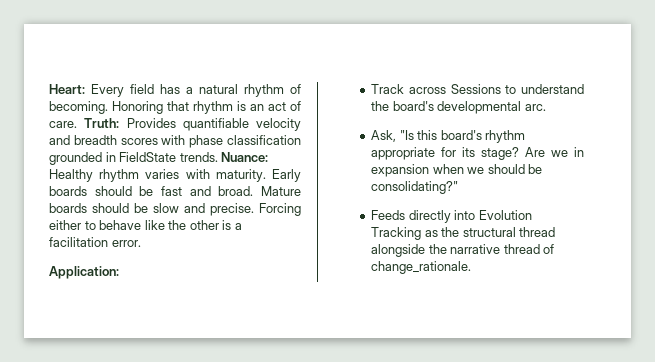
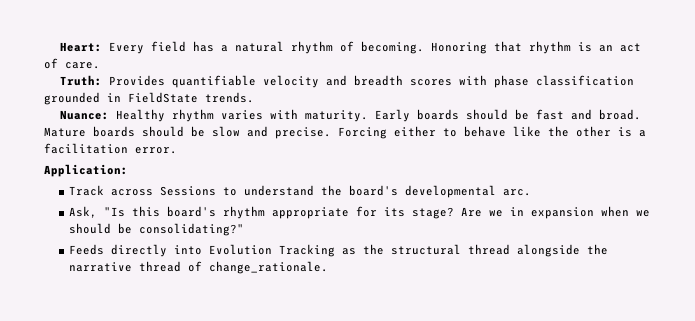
(77, 124) none -> (100, 65) //
(218, 157) none -> (254, 97) //

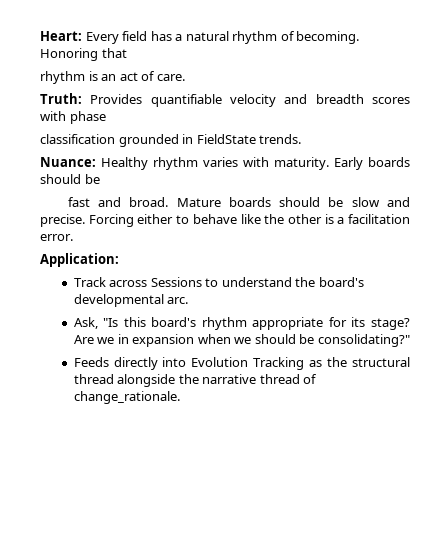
(522, 46) none -> (127, 53) //
(529, 81) none -> (106, 117) //
(529, 114) none -> (100, 179) //

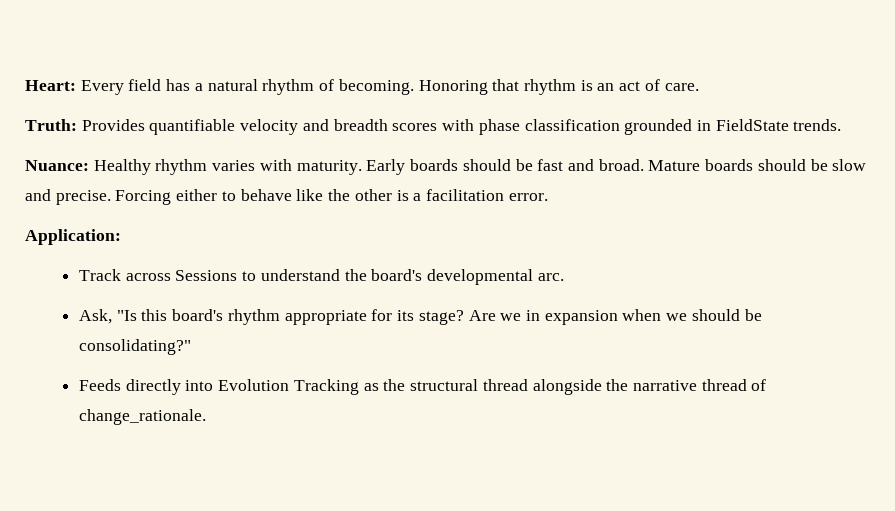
(127, 53) // -> (520, 85) none
(106, 117) // -> (520, 127) none
(100, 179) // -> (533, 165) none

